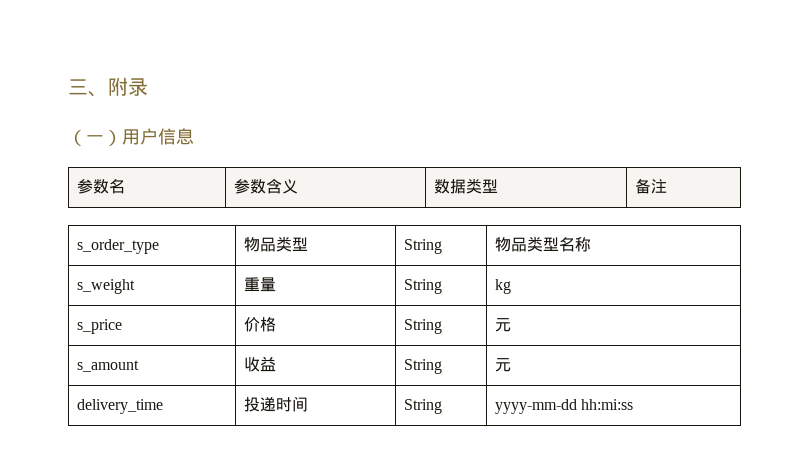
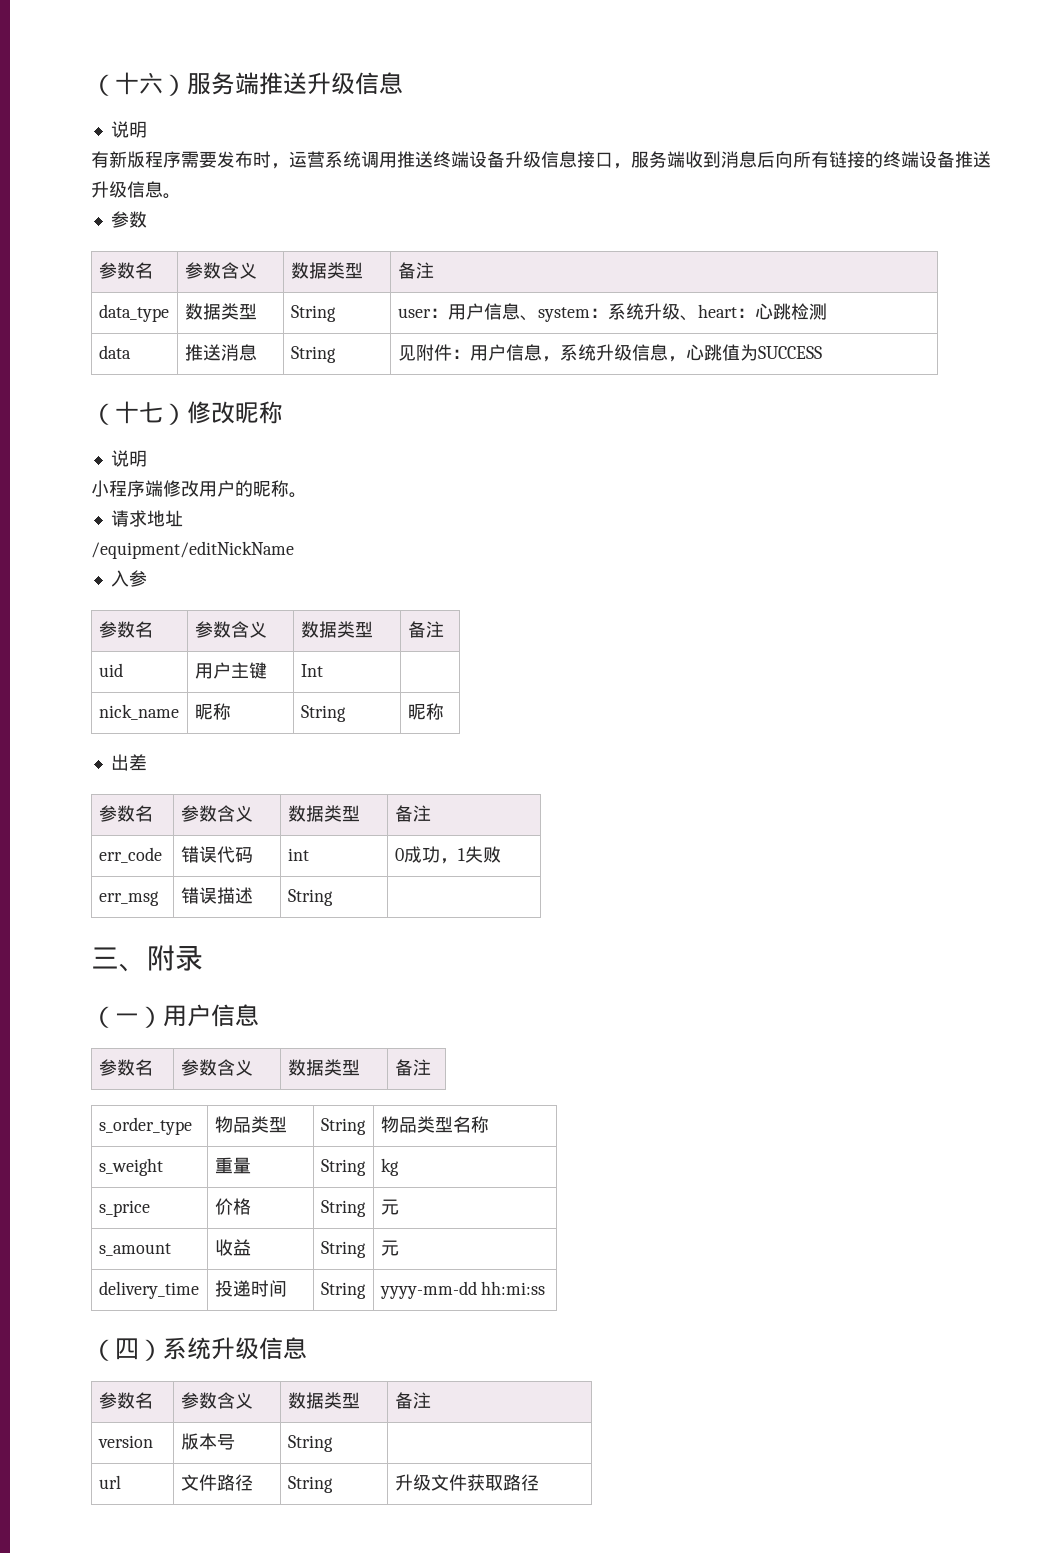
(68, 87) none -> [91,72,403,96] [110,121,147,138] [91,151,991,169] [91,181,181,199] [110,211,147,228] [98,262,153,279] [184,262,257,279] [290,262,363,279] [397,262,434,279] [98,304,169,322] [184,303,257,320] [290,305,336,322] [397,303,827,322] [98,345,131,359] [184,344,257,361] [290,346,336,363] [397,344,822,362] [91,401,283,425] [110,450,147,467] [91,480,307,498] [110,510,183,527] [91,541,294,559] [110,570,147,587] [98,621,153,638] [194,621,267,638] [300,621,373,638] [407,621,444,638] [98,663,123,677] [194,662,267,679] [300,664,323,677] [98,704,179,720] [194,703,231,720] [300,705,346,722] [407,703,444,720] [110,754,147,771] [98,805,153,822] [180,805,253,822] [287,805,360,822] [394,805,431,822] [98,847,162,863] [180,846,253,863] [287,848,309,861] [394,846,501,864] [98,891,159,906] [180,887,253,904] [287,889,333,906] （十六）服务端推送升级信息 // 说明 // 有新版程序需要发布时，运营系统调用推送终端设备升级信息接口，服务端收到消息后向所有链接的终端设备推送升级信息。 // 参数 // 参数名 | 参数含义 | 数据类型 | 备注 // data_type | 数据类型 | String | user：用户信息、system：系统升级、heart：心跳检测 // data | 推送消息 | String | 见附件：用户信息，系统升级信息，心跳值为SUCCESS // （十七）修改昵称 // 说明 // 小程序端修改用户的昵称。 // 请求地址 // /equipment/editNickName // 入参 // 参数名 | 参数含义 | 数据类型 | 备注 // uid | 用户主键 | Int | // nick_name | 昵称 | String | 昵称 // 出差 // 参数名 | 参数含义 | 数据类型 | 备注 // err_code | 错误代码 | int | 0成功，1失败 // err_msg | 错误描述 | String | //
(634, 404) none -> [91,1337,307,1361] [98,1392,153,1409] [180,1392,253,1409] [287,1392,360,1409] [394,1392,431,1409] [97,1435,153,1448] [180,1433,235,1450] [287,1435,333,1452] [98,1475,121,1489] [180,1474,253,1491] [287,1476,333,1493] [394,1474,539,1491] // （四）系统升级信息 // 参数名 | 参数含义 | 数据类型 | 备注 // version | 版本号 | String | // url | 文件路径 | String | 升级文件获取路径

